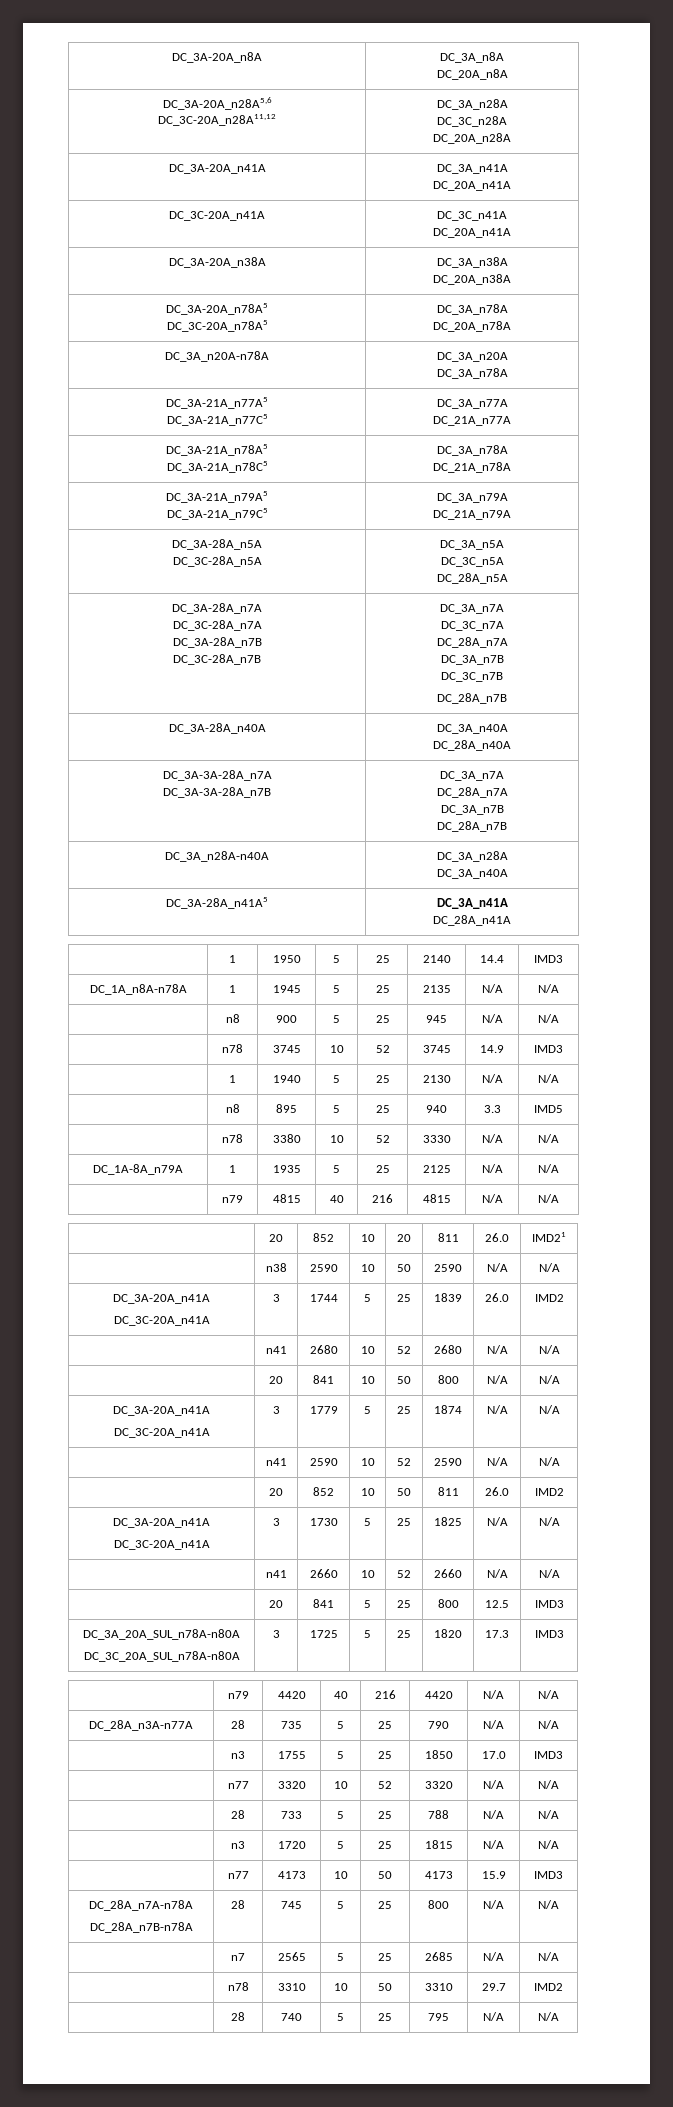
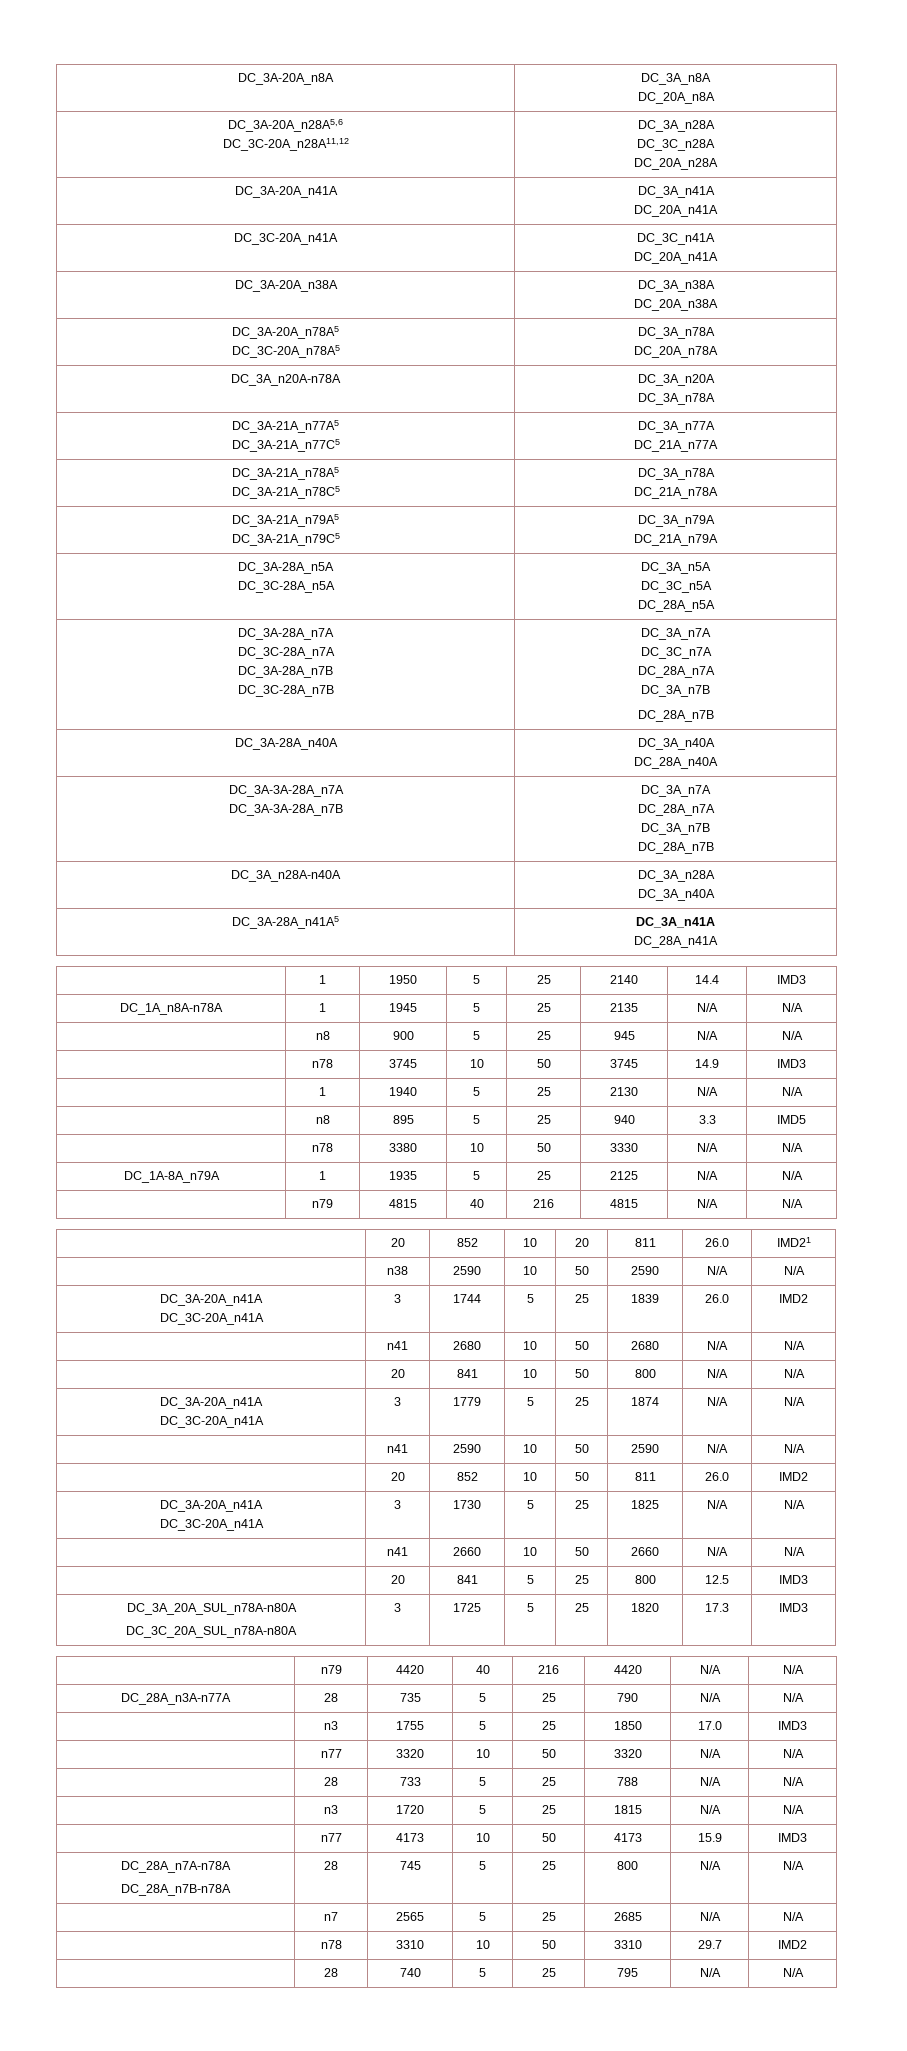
[441,672,503,682] // DC_3C_n7B -> (710, 691) none
[375,1045,390,1053] 52 -> [536,1059,551,1068] 50
[375,1135,390,1143] 52 -> [536,1143,551,1152] 50
[397,1346,411,1354] 52 -> [574,1341,589,1350] 50
[397,1458,411,1466] 52 -> [574,1444,589,1453] 50
[397,1570,411,1578] 52 -> [574,1547,589,1556] 50
[378,1781,392,1789] 52 -> [541,1749,556,1758] 50

